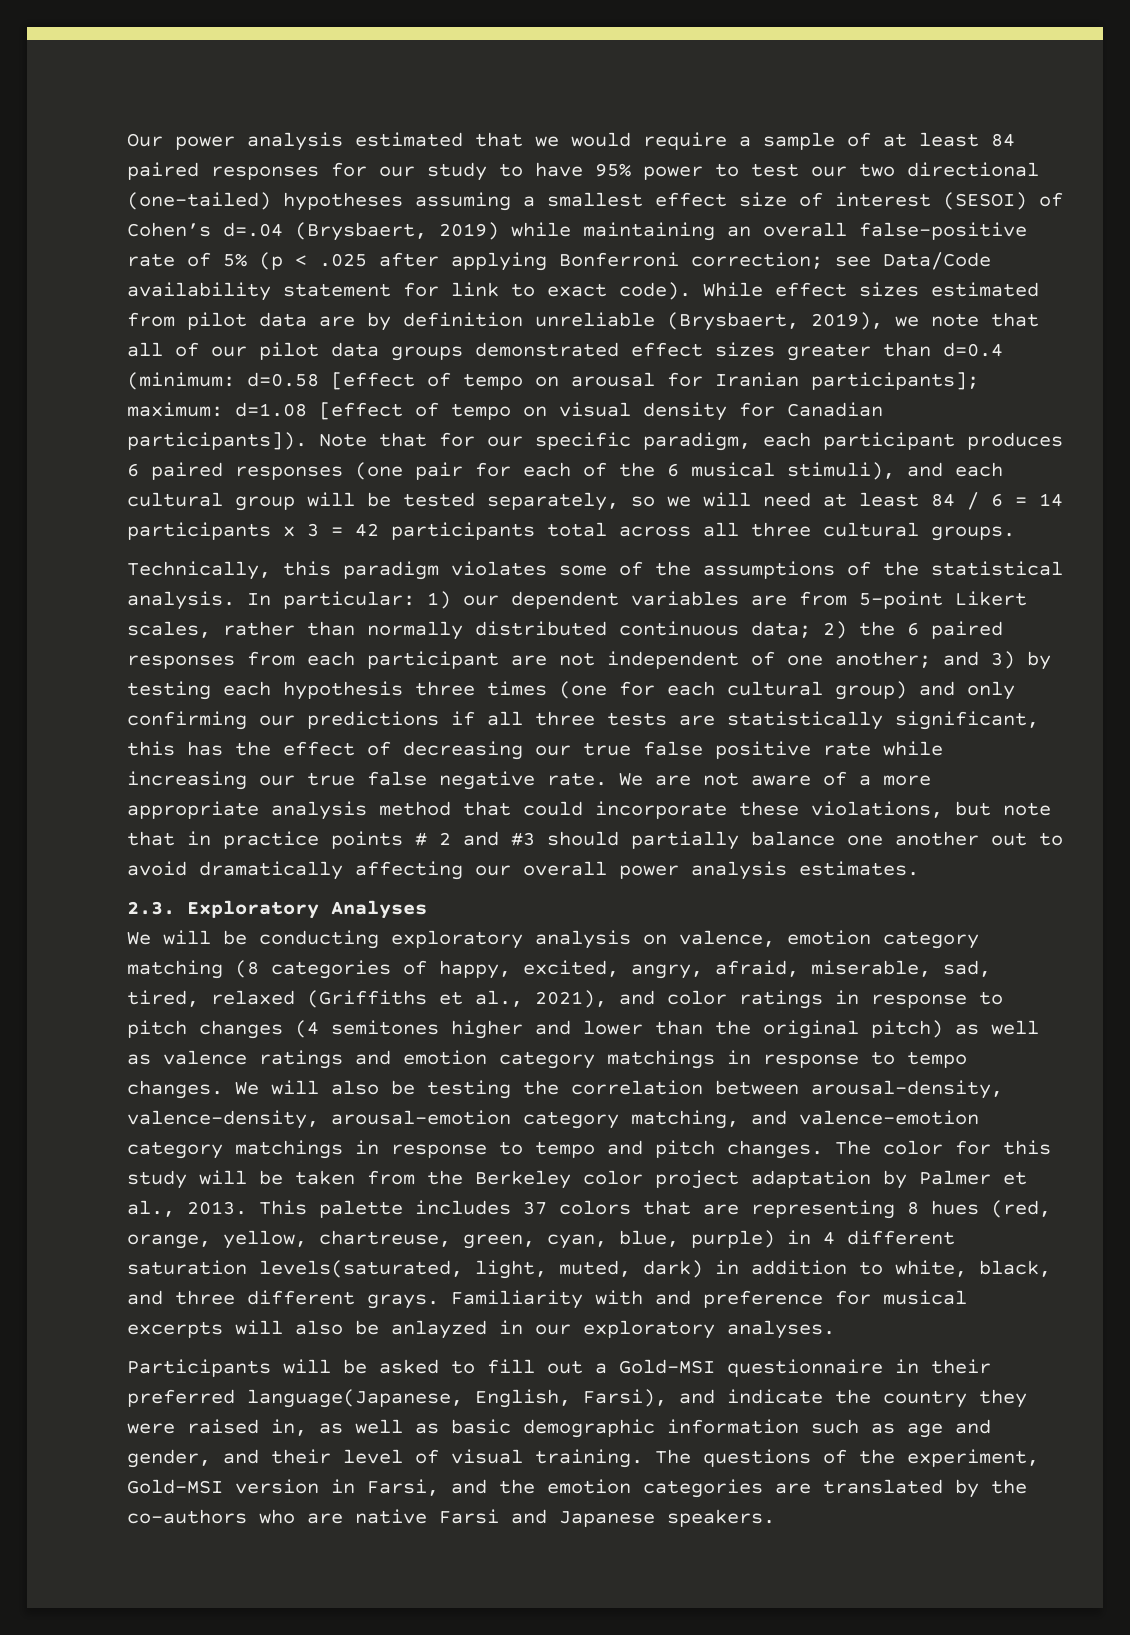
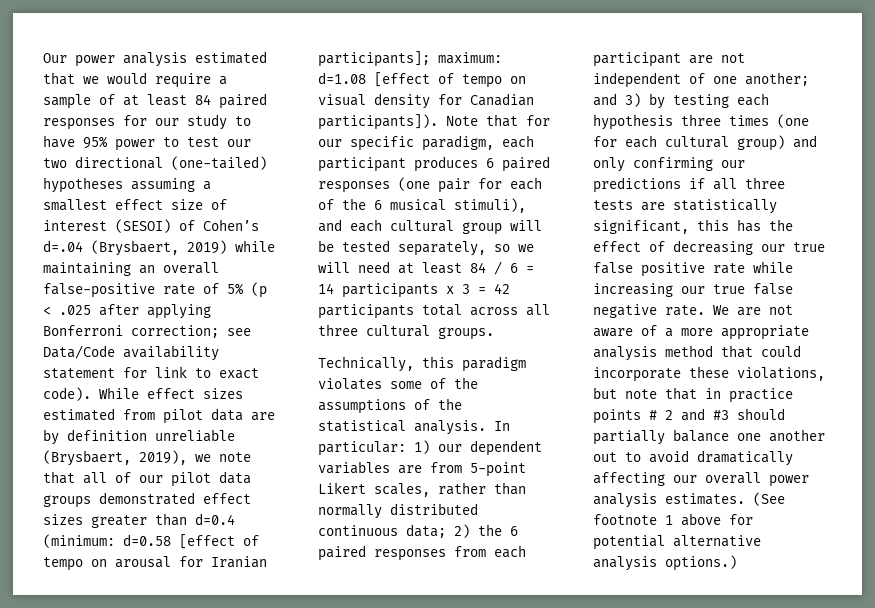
[127,900,427,919] [127,930,979,949] [127,960,991,979] [127,990,1003,1009] [127,1020,1039,1039] [127,1050,967,1069] [127,1080,1003,1099] [127,1110,979,1129] [127,1140,1051,1159] [127,1170,1027,1189] [127,1200,1051,1219] [127,1230,955,1249] [127,1260,1051,1279] [127,1290,967,1309] [127,1320,835,1339] [127,1359,991,1377] [127,1389,1027,1408] [127,1419,991,1438] [127,1449,1039,1468] [127,1479,1027,1498] [127,1509,775,1527] // 2.3. Exploratory Analyses // We will be conducting exploratory analysis on valence, emotion category matching (8 categories of happy, excited, angry, afraid, miserable, sad, tired, relaxed (Griffiths et al., 2021), and color ratings in response to pitch changes (4 semitones higher and lower than the original pitch) as well as valence ratings and emotion category matchings in response to tempo changes. We will also be testing the correlation between arousal-density, valence-density, arousal-emotion category matching, and valence-emotion category matchings in response to tempo and pitch changes. The color for this study will be taken from the Berkeley color project adaptation by Palmer et al., 2013. This palette includes 37 colors that are representing 8 hues (red, orange, yellow, chartreuse, green, cyan, blue, purple) in 4 different saturation levels(saturated, light, muted, dark) in addition to white, black, and three different grays. Familiarity with and preference for musical excerpts will also be anlayzed in our exploratory analyses. // Participants will be asked to fill out a Gold-MSI questionnaire in their preferred language(Japanese, English, Farsi), and indicate the country they were raised in, as well as basic demographic information such as age and gender, and their level of visual training. The questions of the experiment, Gold-MSI version in Farsi, and the emotion categories are translated by the co-authors who are native Farsi and Japanese speakers. -> [753,492,785,506] [593,513,753,526] [593,535,761,550] [593,555,737,571] (See footnote 1 above for potential alternative analysis options.)

